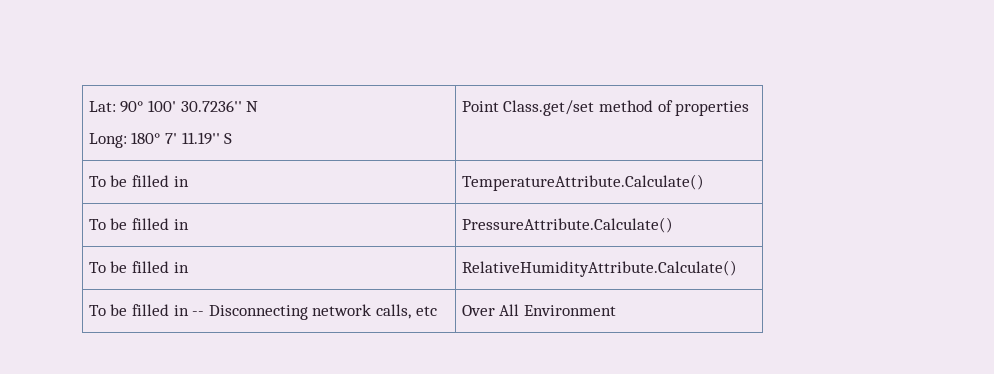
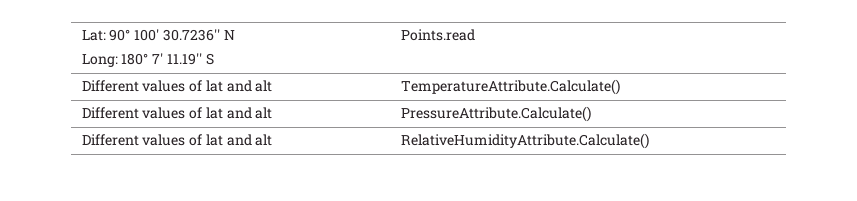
[461,100,750,116] [88,175,189,187] [461,174,704,191] [88,218,189,230] [461,217,673,233] [88,261,189,273] [461,260,737,277] [88,304,437,320] [461,304,617,316] Point Class.get/set method of properties // To be filled in | TemperatureAttribute.Calculate() // To be filled in | PressureAttribute.Calculate() // To be filled in | RelativeHumidityAttribute.Calculate() // To be filled in -- Disconnecting network calls, etc | Over All Environment -> [400,29,475,41] [81,80,273,92] [400,79,620,95] [81,107,273,119] [400,106,591,122] [81,134,273,146] [400,133,649,149] Points.read // Different values of lat and alt | TemperatureAttribute.Calculate() // Different values of lat and alt | PressureAttribute.Calculate() // Different values of lat and alt | RelativeHumidityAttribute.Calculate()

